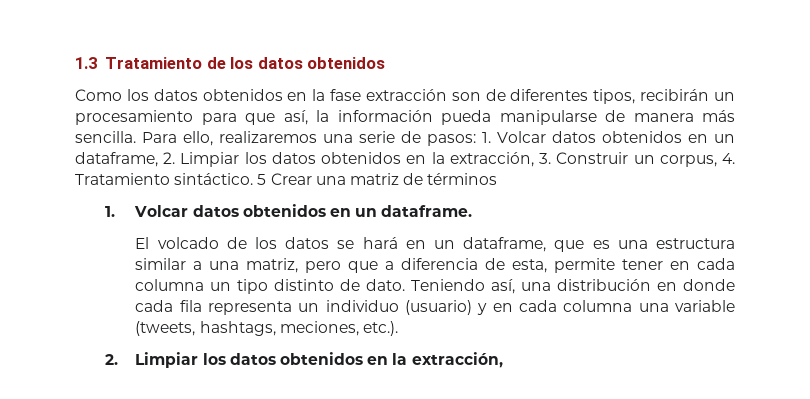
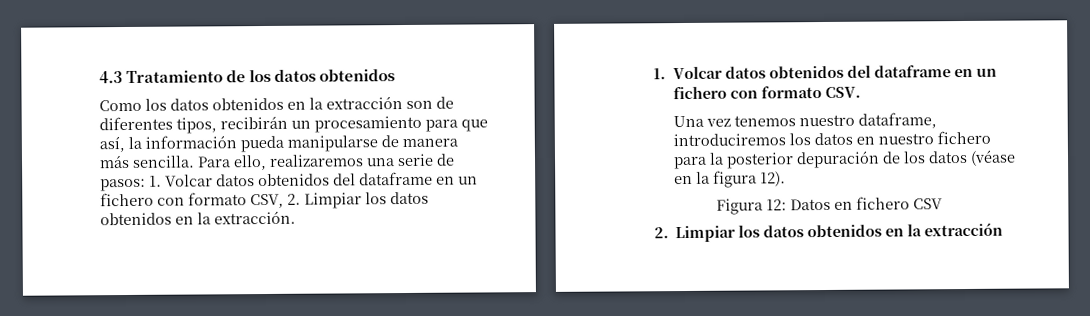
[75,57,97,69] 1.3 -> [99,71,123,84] 4.3
[330,89,362,101] fase -> (323, 103) none
[688,134,735,143] [75,152,736,167] [75,173,498,185] [105,204,473,217] [135,237,735,252] [135,258,735,273] [135,279,735,294] [135,300,735,315] [135,321,398,336] [105,352,503,368] en un dataframe, 2. Limpiar los datos obtenidos en la extracción, 3. Construir un corpus, 4. Tratamiento sintáctico. 5 Crear una matriz de términos // 1. Volcar datos obtenidos en un dataframe. // El volcado de los datos se hará en un dataframe, que es una estructura similar a una matriz, pero que a diferencia de esta, permite tener en cada columna un tipo distinto de dato. Teniendo así, una distribución en donde cada fila representa un individuo (usuario) y en cada columna una variable (tweets, hashtags, meciones, etc.). // 2. Limpiar los datos obtenidos en la extracción, -> [333,171,478,186] [100,191,429,209] [100,210,296,226] [652,65,998,80] [673,86,862,100] [673,112,938,129] [673,130,992,147] [673,149,1017,170] [674,170,787,188] [715,196,943,215] [653,222,1003,243] del dataframe en un fichero con formato CSV, 2. Limpiar los datos obtenidos en la extracción. // 1. Volcar datos obtenidos del dataframe en un fichero con formato CSV. // Una vez tenemos nuestro dataframe, introduciremos los datos en nuestro fichero para la posterior depuración de los datos (véase en la figura 12). // Figura 12: Datos en fichero CSV // 2. Limpiar los datos obtenidos en la extracción

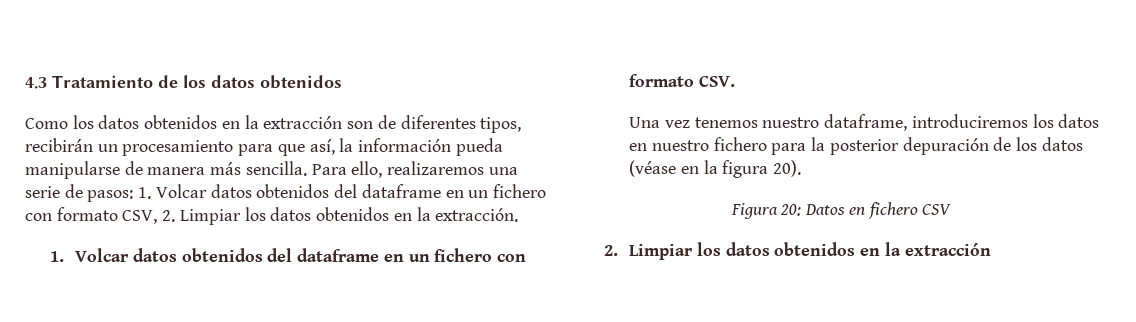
[760,171,787,187] 12). -> [773,160,802,177] 20).
[765,199,787,211] 12: -> [780,204,802,216] 20:

